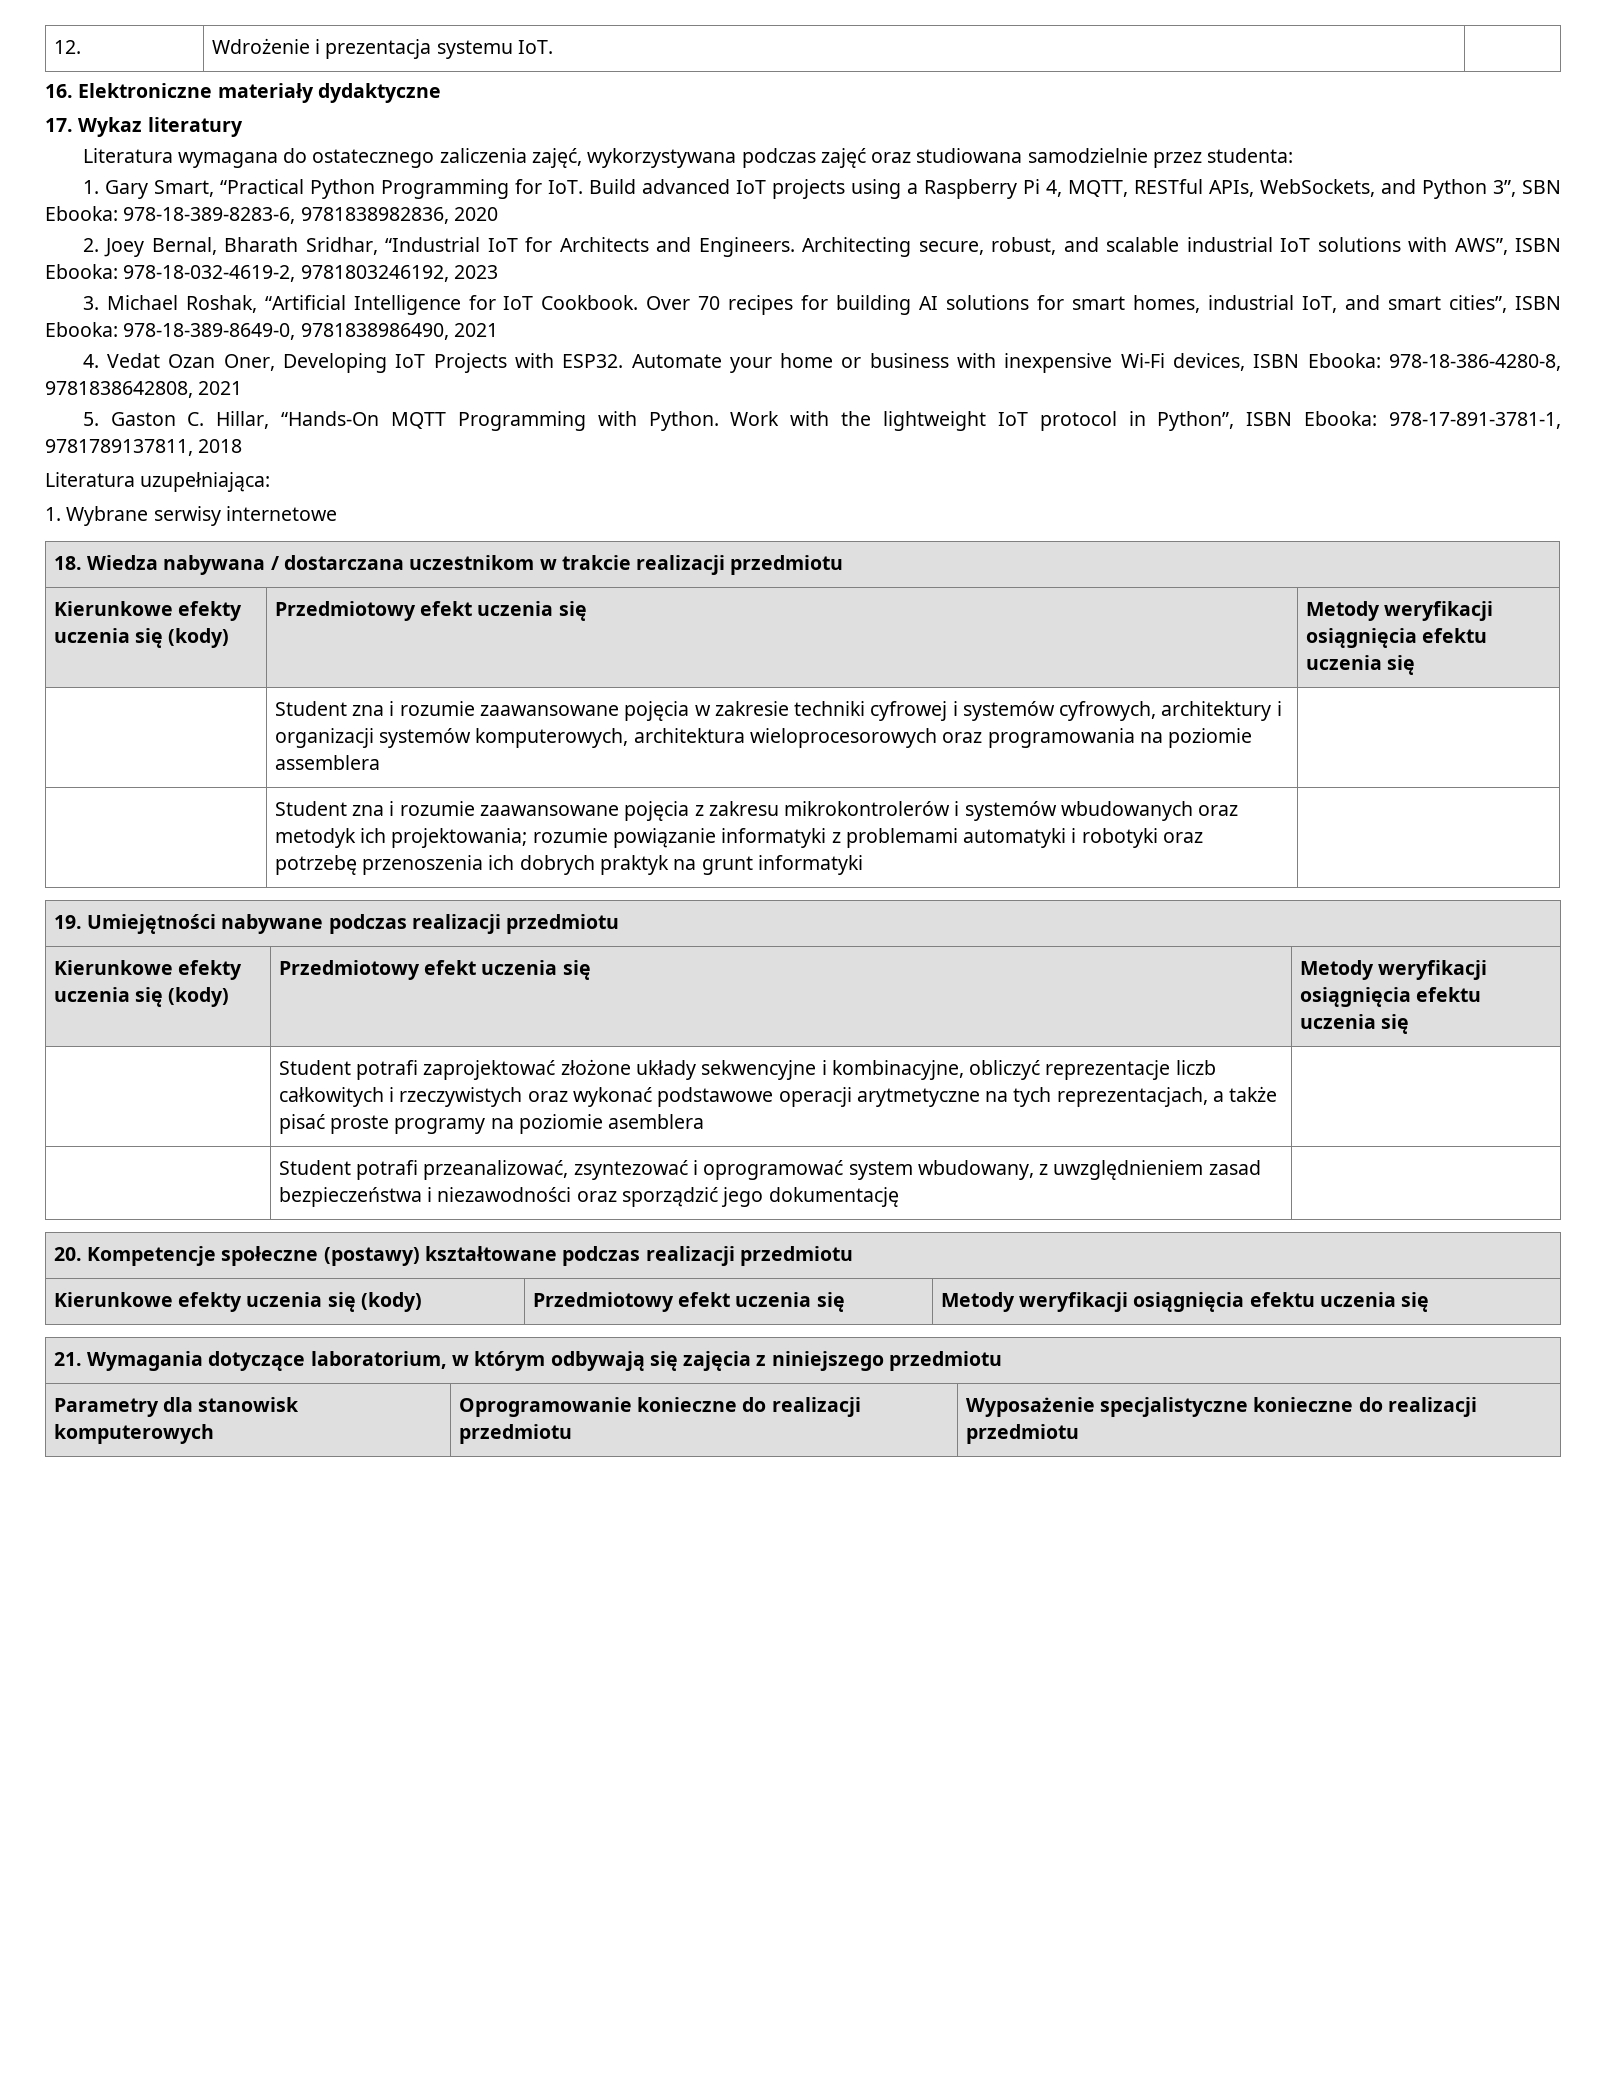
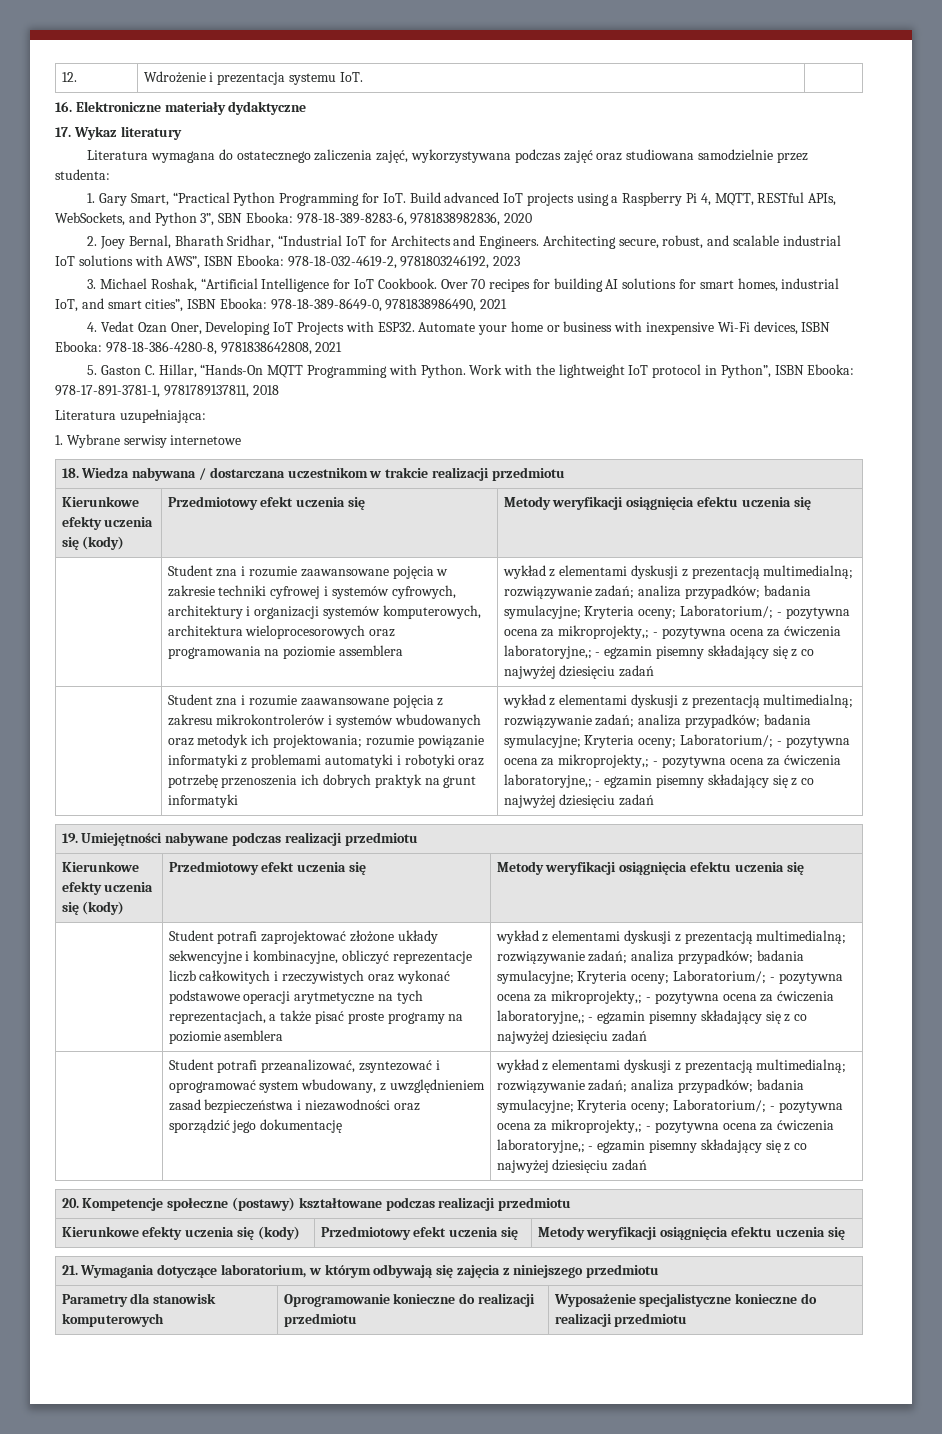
(380, 762) none -> [502,565,854,579] [503,585,811,599] [503,605,850,619] [503,625,842,639] [503,645,815,659] [503,665,655,679] wykład z elementami dyskusji z prezentacją multimedialną; rozwiązywanie zadań; analiza przypadków; badania symulacyjne; Kryteria oceny; Laboratorium/; - pozytywna ocena za mikroprojekty,; - pozytywna ocena za ćwiczenia laboratoryjne,; - egzamin pisemny składający się z co najwyżej dziesięciu zadań
(863, 865) none -> [502,694,854,708] [503,714,811,728] [503,734,850,748] [503,754,842,768] [503,774,815,788] [503,794,655,808] wykład z elementami dyskusji z prezentacją multimedialną; rozwiązywanie zadań; analiza przypadków; badania symulacyjne; Kryteria oceny; Laboratorium/; - pozytywna ocena za mikroprojekty,; - pozytywna ocena za ćwiczenia laboratoryjne,; - egzamin pisemny składający się z co najwyżej dziesięciu zadań
(705, 1121) none -> [495,930,847,944] [496,950,804,964] [496,970,843,984] [496,990,835,1004] [496,1010,808,1024] [496,1030,648,1044] wykład z elementami dyskusji z prezentacją multimedialną; rozwiązywanie zadań; analiza przypadków; badania symulacyjne; Kryteria oceny; Laboratorium/; - pozytywna ocena za mikroprojekty,; - pozytywna ocena za ćwiczenia laboratoryjne,; - egzamin pisemny składający się z co najwyżej dziesięciu zadań
(899, 1197) none -> [495,1059,847,1073] [496,1079,804,1093] [496,1099,843,1113] [496,1119,835,1133] [496,1139,808,1153] [496,1159,648,1173] wykład z elementami dyskusji z prezentacją multimedialną; rozwiązywanie zadań; analiza przypadków; badania symulacyjne; Kryteria oceny; Laboratorium/; - pozytywna ocena za mikroprojekty,; - pozytywna ocena za ćwiczenia laboratoryjne,; - egzamin pisemny składający się z co najwyżej dziesięciu zadań

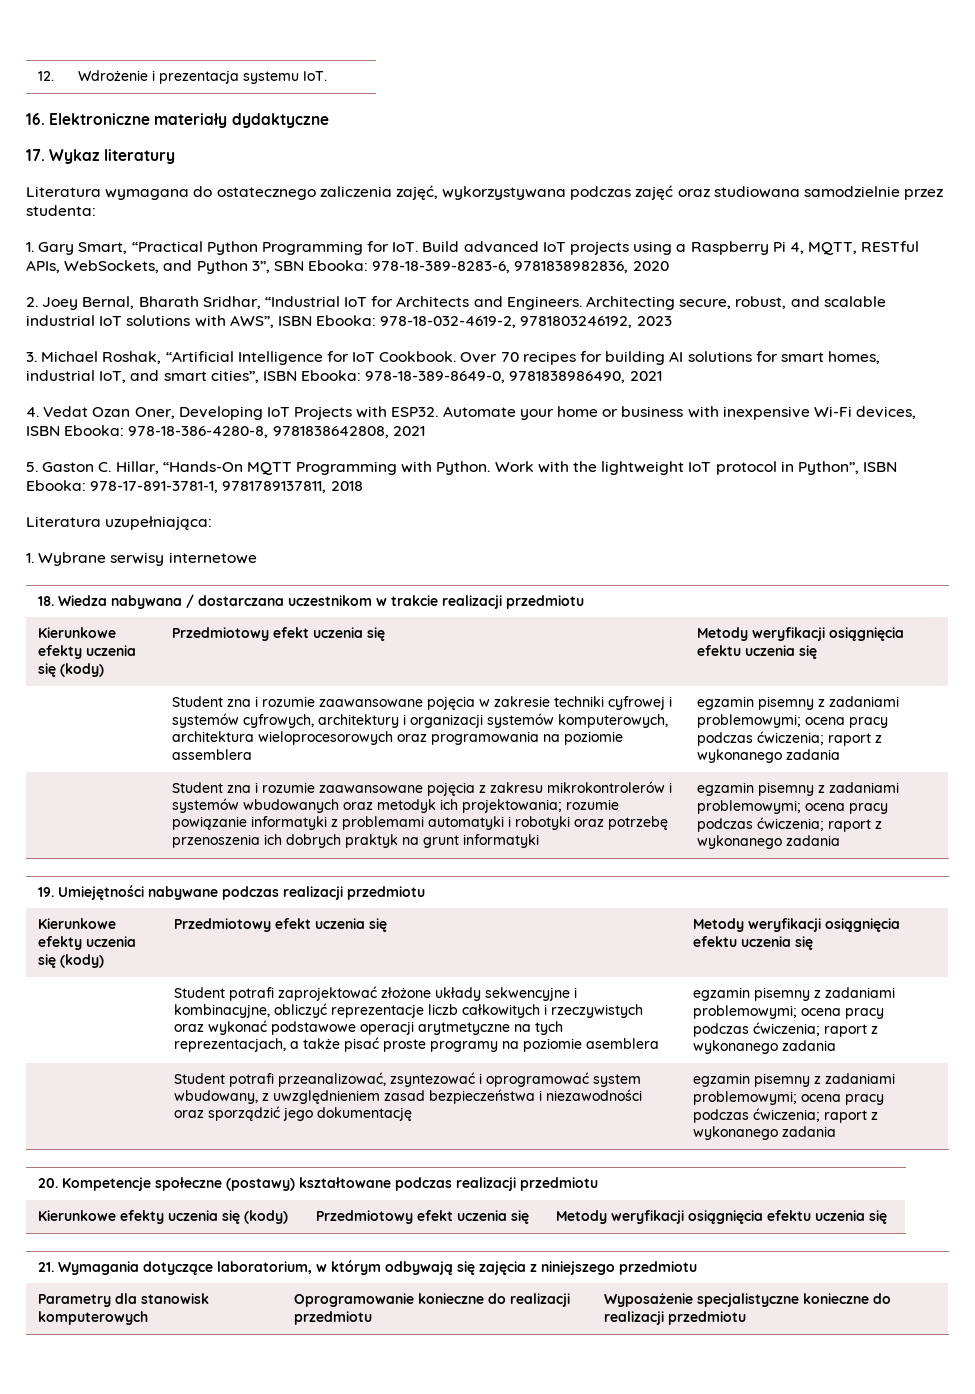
[502,565,854,579] [503,585,811,599] [503,605,850,619] [503,625,842,639] [503,645,815,659] [503,665,655,679] wykład z elementami dyskusji z prezentacją multimedialną; rozwiązywanie zadań; analiza przypadków; badania symulacyjne; Kryteria oceny; Laboratorium/; - pozytywna ocena za mikroprojekty,; - pozytywna ocena za ćwiczenia laboratoryjne,; - egzamin pisemny składający się z co najwyżej dziesięciu zadań -> [696,696,899,710] [696,714,888,728] [696,731,882,746] [696,749,840,763] egzamin pisemny z zadaniami problemowymi; ocena pracy podczas ćwiczenia; raport z wykonanego zadania
[502,694,854,708] [503,714,811,728] [503,734,850,748] [503,754,842,768] [503,774,815,788] [503,794,655,808] wykład z elementami dyskusji z prezentacją multimedialną; rozwiązywanie zadań; analiza przypadków; badania symulacyjne; Kryteria oceny; Laboratorium/; - pozytywna ocena za mikroprojekty,; - pozytywna ocena za ćwiczenia laboratoryjne,; - egzamin pisemny składający się z co najwyżej dziesięciu zadań -> [696,782,899,796] [696,800,888,814] [696,817,882,832] [696,835,840,849] egzamin pisemny z zadaniami problemowymi; ocena pracy podczas ćwiczenia; raport z wykonanego zadania
[495,930,847,944] [496,950,804,964] [496,970,843,984] [496,990,835,1004] [496,1010,808,1024] [496,1030,648,1044] wykład z elementami dyskusji z prezentacją multimedialną; rozwiązywanie zadań; analiza przypadków; badania symulacyjne; Kryteria oceny; Laboratorium/; - pozytywna ocena za mikroprojekty,; - pozytywna ocena za ćwiczenia laboratoryjne,; - egzamin pisemny składający się z co najwyżej dziesięciu zadań -> [692,987,895,1001] [692,1005,884,1019] [692,1022,878,1037] [692,1040,836,1054] egzamin pisemny z zadaniami problemowymi; ocena pracy podczas ćwiczenia; raport z wykonanego zadania
[495,1059,847,1073] [496,1079,804,1093] [496,1099,843,1113] [496,1119,835,1133] [496,1139,808,1153] [496,1159,648,1173] wykład z elementami dyskusji z prezentacją multimedialną; rozwiązywanie zadań; analiza przypadków; badania symulacyjne; Kryteria oceny; Laboratorium/; - pozytywna ocena za mikroprojekty,; - pozytywna ocena za ćwiczenia laboratoryjne,; - egzamin pisemny składający się z co najwyżej dziesięciu zadań -> [692,1073,895,1087] [692,1091,884,1105] [692,1108,878,1123] [692,1126,836,1140] egzamin pisemny z zadaniami problemowymi; ocena pracy podczas ćwiczenia; raport z wykonanego zadania

